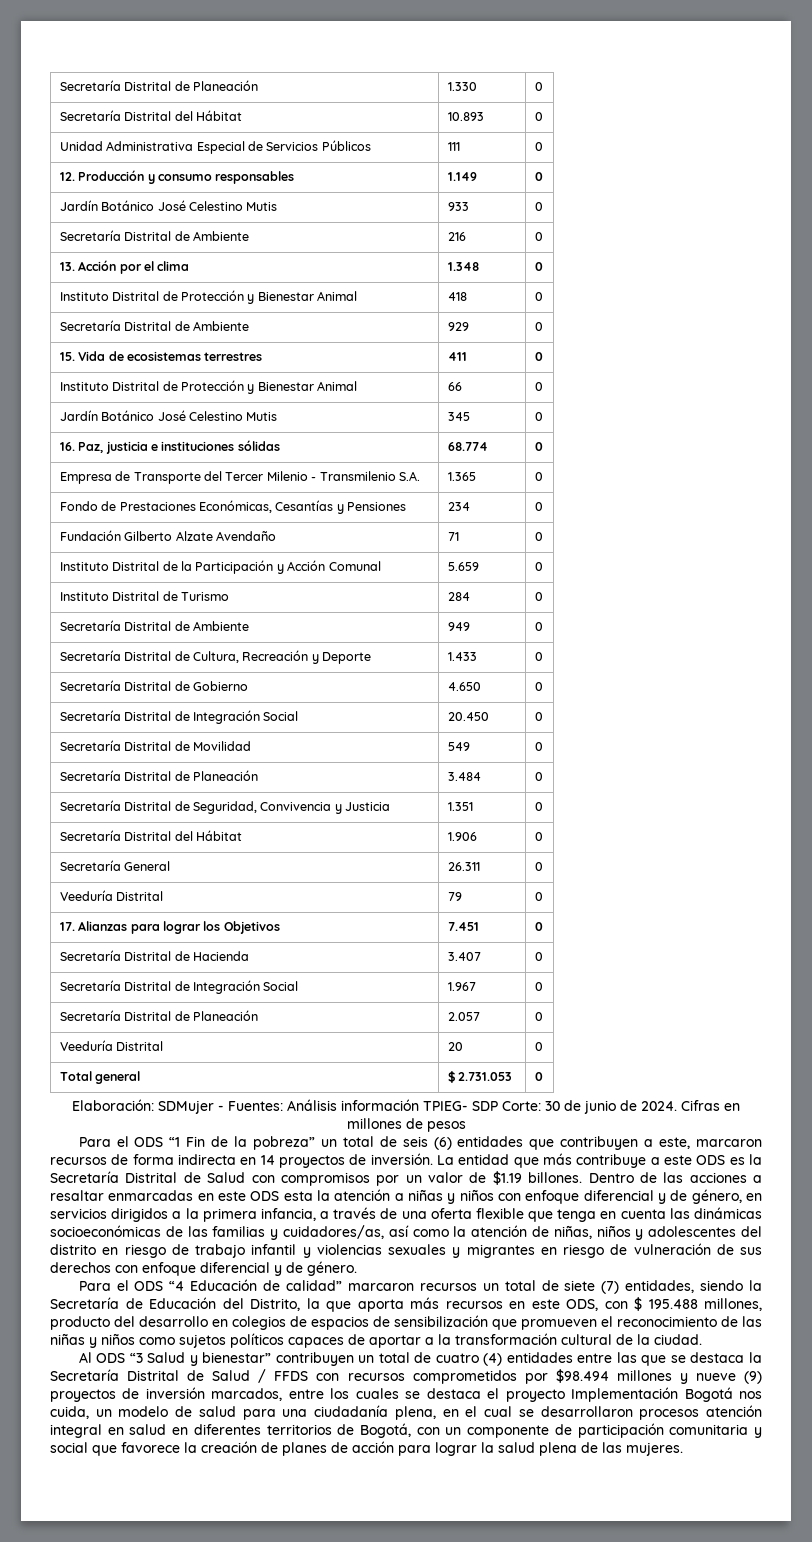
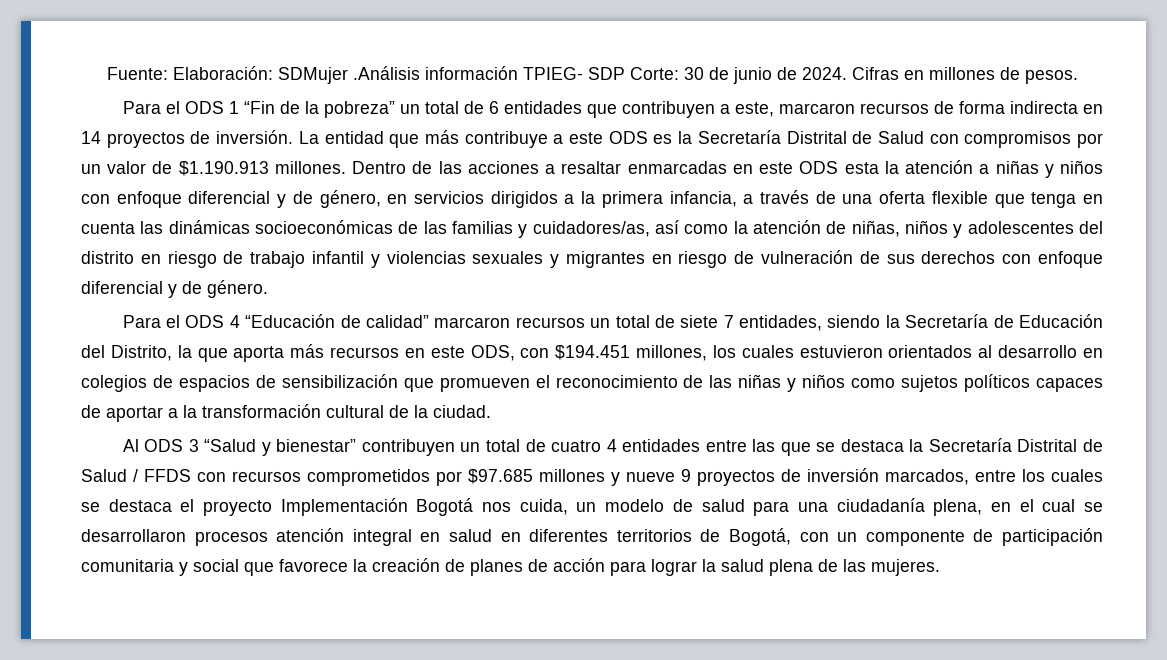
[59,80,259,91] [447,82,477,91] [534,82,543,91] [59,110,243,121] [447,112,484,121] [534,112,543,121] [59,140,371,154] [447,142,460,151] [534,142,543,151] [59,170,295,184] [447,172,477,181] [534,172,543,181] [59,200,278,211] [447,202,469,211] [534,202,543,211] [59,230,250,241] [447,232,466,241] [534,232,543,241] [59,260,190,274] [447,262,479,271] [534,262,543,271] [59,290,358,304] [447,292,467,301] [534,292,543,301] [59,320,250,331] [447,322,469,331] [534,322,543,331] [59,351,263,361] [447,352,467,361] [534,352,543,361] [59,380,358,394] [447,382,462,391] [534,382,543,391] [59,410,278,421] [447,412,470,421] [534,412,543,421] [59,440,280,454] [447,442,488,451] [534,442,543,451] [59,471,420,484] [447,472,476,481] [534,472,543,481] [59,500,407,514] [447,502,470,511] [534,502,543,511] [59,530,277,541] [447,532,459,541] [534,532,543,541] [59,560,381,574] [447,562,479,571] [534,562,543,571] [59,591,230,601] [447,592,470,601] [534,592,543,601] [59,620,250,631] [447,622,470,631] [534,622,543,631] [59,650,372,664] [447,652,477,661] [534,652,543,661] [59,680,249,691] [447,682,481,691] [534,682,543,691] [59,710,299,724] [447,712,489,721] [534,712,543,721] [59,740,252,751] [447,742,470,751] [534,742,543,751] [59,770,259,781] [447,772,481,781] [534,772,543,781] [59,800,391,814] [447,802,473,811] [534,802,543,811] [59,830,243,841] [447,832,477,841] [534,832,543,841] [59,860,171,871] [447,862,480,871] [534,862,543,871] [59,890,164,901] [447,892,462,901] [534,892,543,901] [59,921,280,934] [447,922,479,931] [534,922,543,931] [59,950,250,961] [447,952,481,961] [534,952,543,961] [59,980,299,994] [447,982,476,991] [534,982,543,991] [59,1010,259,1021] [447,1012,480,1021] [534,1012,543,1021] [59,1040,164,1051] [447,1042,463,1051] [534,1042,543,1051] [59,1071,141,1084] [447,1071,513,1083] [534,1072,543,1081] [72,1099,337,1114] Secretaría Distrital de Planeación | 1.330 | 0 // Secretaría Distrital del Hábitat | 10.893 | 0 // Unidad Administrativa Especial de Servicios Públicos | 111 | 0 // 12. Producción y consumo responsables | 1.149 | 0 // Jardín Botánico José Celestino Mutis | 933 | 0 // Secretaría Distrital de Ambiente | 216 | 0 // 13. Acción por el clima | 1.348 | 0 // Instituto Distrital de Protección y Bienestar Animal | 418 | 0 // Secretaría Distrital de Ambiente | 929 | 0 // 15. Vida de ecosistemas terrestres | 411 | 0 // Instituto Distrital de Protección y Bienestar Animal | 66 | 0 // Jardín Botánico José Celestino Mutis | 345 | 0 // 16. Paz, justicia e instituciones sólidas | 68.774 | 0 // Empresa de Transporte del Tercer Milenio - Transmilenio S.A. | 1.365 | 0 // Fondo de Prestaciones Económicas, Cesantías y Pensiones | 234 | 0 // Fundación Gilberto Alzate Avendaño | 71 | 0 // Instituto Distrital de la Participación y Acción Comunal | 5.659 | 0 // Instituto Distrital de Turismo | 284 | 0 // Secretaría Distrital de Ambiente | 949 | 0 // Secretaría Distrital de Cultura, Recreación y Deporte | 1.433 | 0 // Secretaría Distrital de Gobierno | 4.650 | 0 // Secretaría Distrital de Integración Social | 20.450 | 0 // Secretaría Distrital de Movilidad | 549 | 0 // Secretaría Distrital de Planeación | 3.484 | 0 // Secretaría Distrital de Seguridad, Convivencia y Justicia | 1.351 | 0 // Secretaría Distrital del Hábitat | 1.906 | 0 // Secretaría General | 26.311 | 0 // Veeduría Distrital | 79 | 0 // 17. Alianzas para lograr los Objetivos | 7.451 | 0 // Secretaría Distrital de Hacienda | 3.407 | 0 // Secretaría Distrital de Integración Social | 1.967 | 0 // Secretaría Distrital de Planeación | 2.057 | 0 // Veeduría Distrital | 20 | 0 // Total general | $ 2.731.053 | 0 // Elaboración: SDMujer - Fuentes: Análisis -> [106,66,420,84] Fuente: Elaboración: SDMujer .Análisis
[426,1121,466,1132] [78,1136,206,1147] pesos // Para el ODS “1 Fin -> [1024,70,1078,84] [122,101,275,114] pesos. // Para el ODS 1 “Fin
[402,1136,452,1150] seis (6) -> [488,101,499,114] 6
[492,1171,583,1185] $1.19 billones. -> [178,161,346,176] $1.190.913 millones.
[169,1279,258,1291] “4 Educación -> [229,314,336,328] 4 “Educación
[601,1281,620,1294] (7) -> [723,315,734,328] 7
[634,1297,762,1311] [50,1316,135,1330] $ 195.488 millones, producto del -> [555,345,993,361] $194.451 millones, los cuales estuvieron orientados al
[129,1352,186,1363] “3 Salud -> [188,439,257,452] 3 “Salud
[483,1353,503,1366] (4) -> [606,439,617,452] 4
[555,1369,609,1383] $98.494 -> [468,469,533,484] $97.685
[743,1371,762,1384] (9) -> [681,469,691,482] 9

